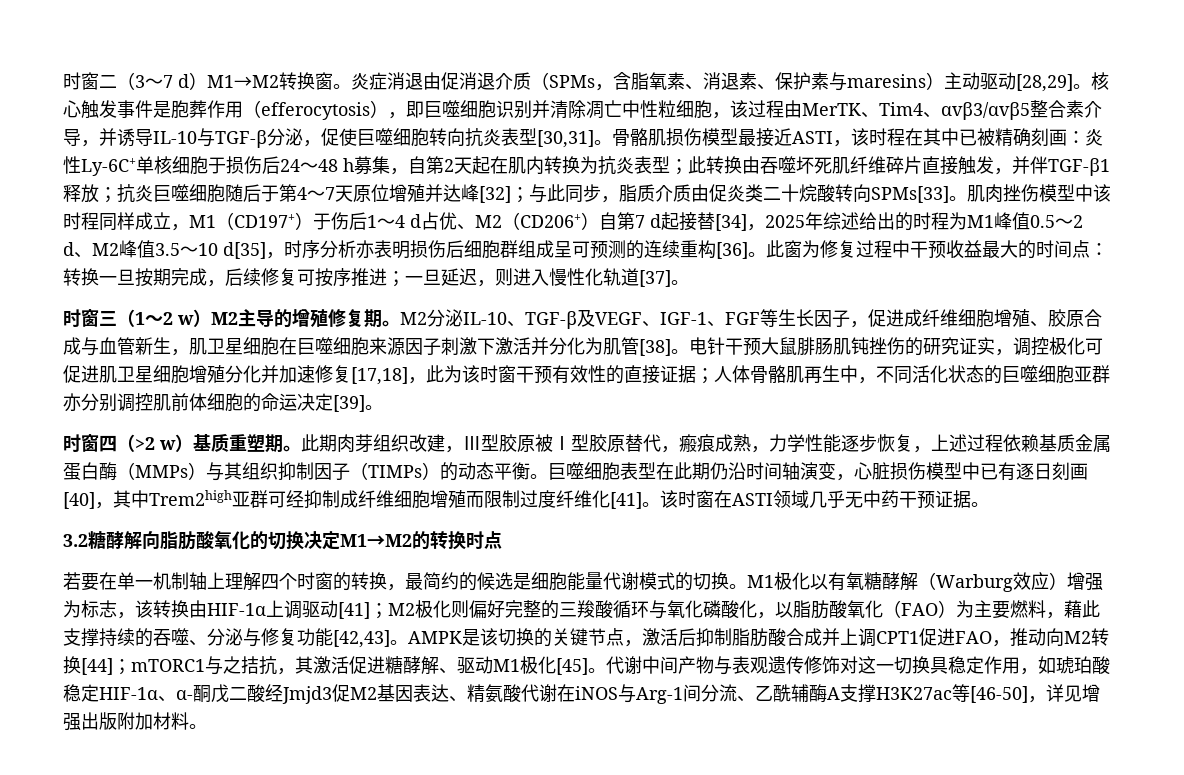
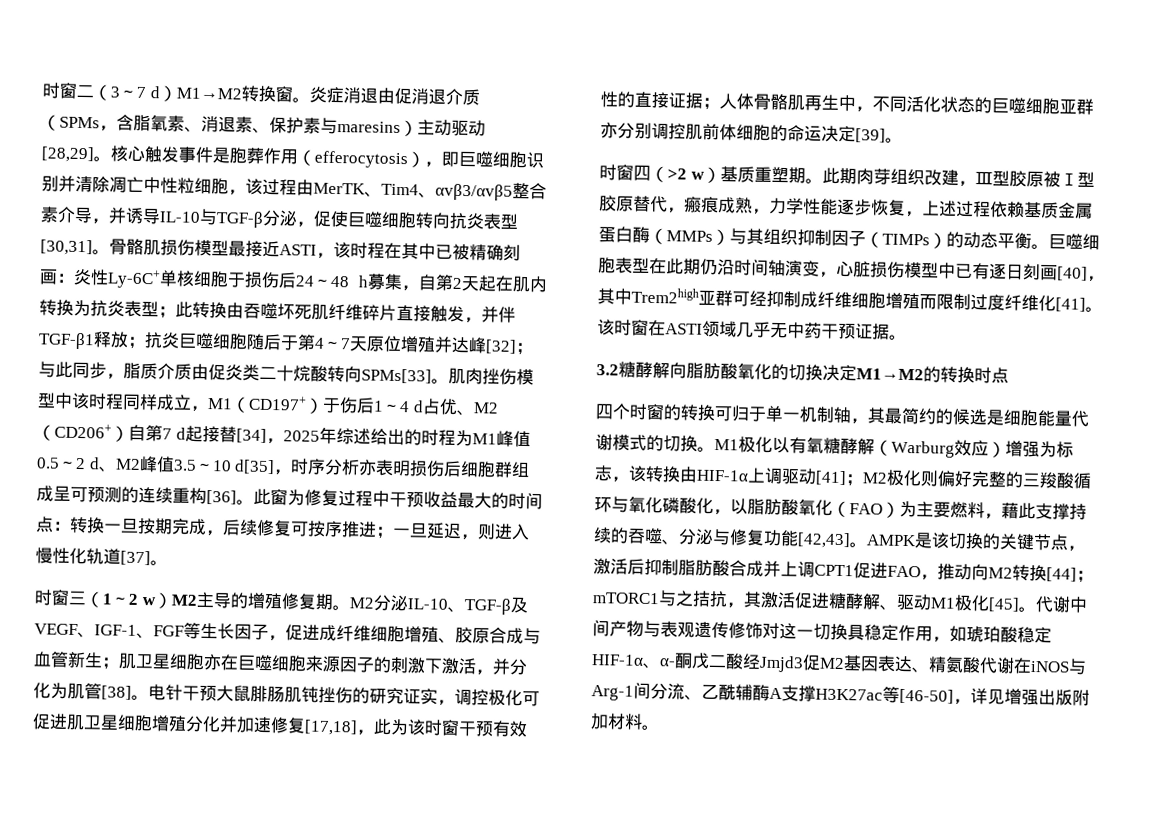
[171,337,279,356] ，肌卫星细胞 -> [101,652,222,671] ；肌卫星细胞亦
(441, 347) none -> [373,656,392,673] 的
(531, 346) none -> [475,669,493,676] ，
[63,572,405,591] 若要在单一机制轴上理解四个时窗的转换， -> [595,403,886,425] 四个时窗的转换可归于单一机制轴，其

